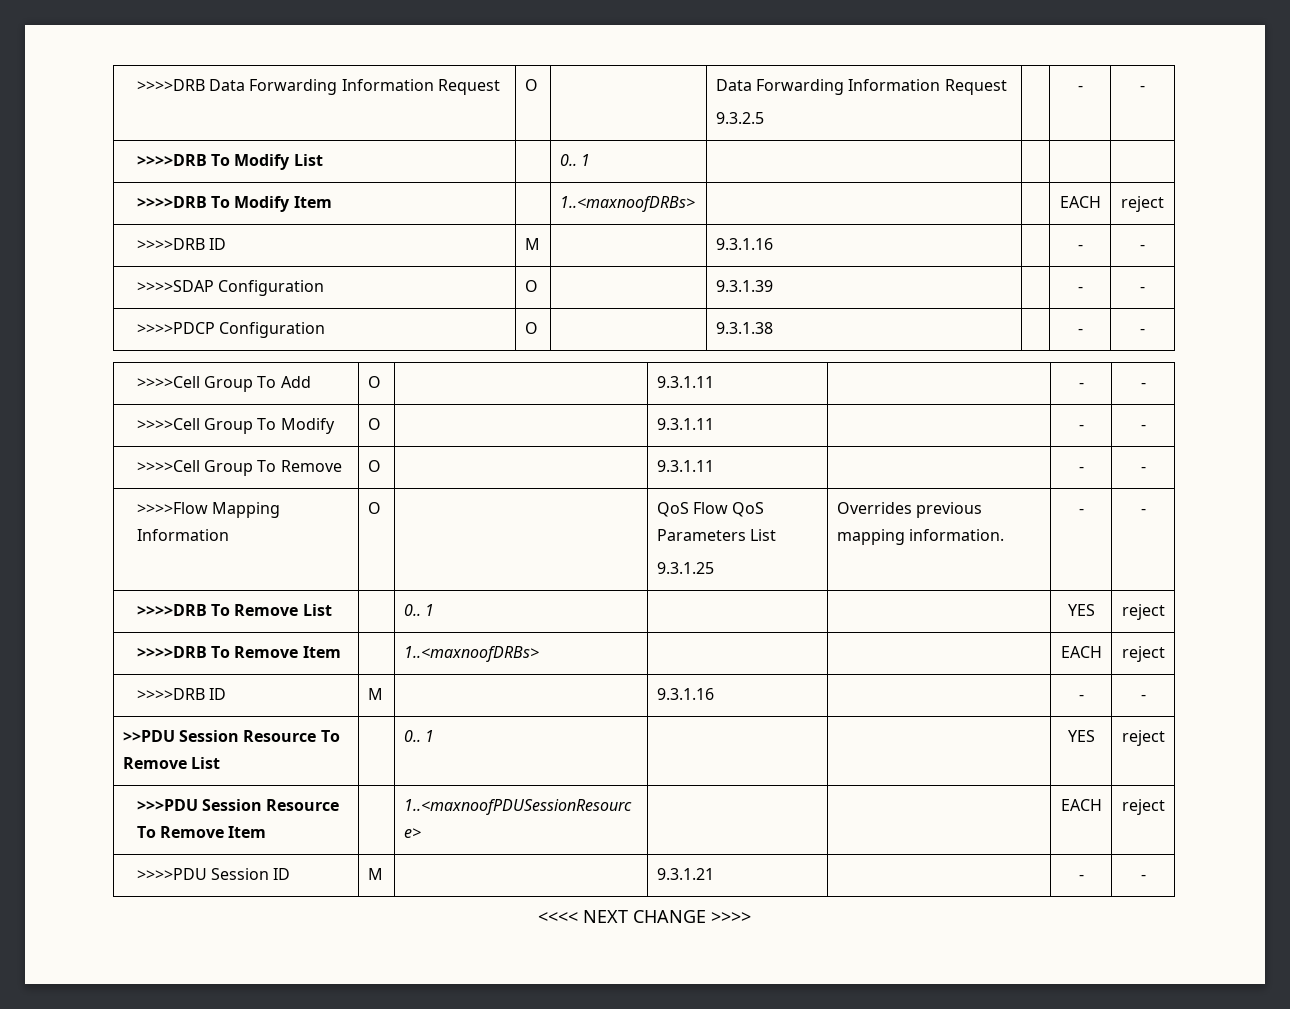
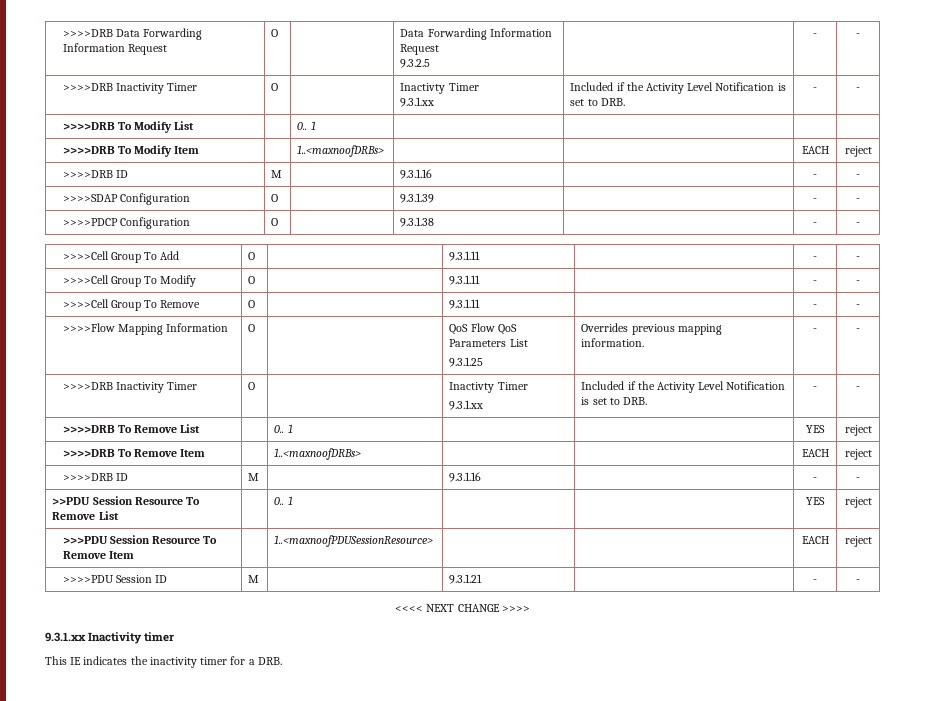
(1145, 88) none -> [62,83,197,94] [271,83,279,91] [400,83,479,94] [400,97,435,107] [570,82,786,94] [570,98,625,106] [813,87,817,91] [856,87,860,91] // >>>>DRB Inactivity Timer | O | | Inactivty Timer // 9.3.1.xx | Included if the Activity Level Notification is set to DRB. | - | -
(1146, 511) none -> [62,382,197,393] [248,382,256,390] [449,382,528,393] [449,400,484,410] [581,381,786,393] [581,397,647,405] [813,386,817,390] [856,386,860,390] // >>>>DRB Inactivity Timer | O | | Inactivty Timer // 9.3.1.xx | Included if the Activity Level Notification is set to DRB. | - | -
(751, 917) none -> [45,632,175,644] [45,656,282,668] // 9.3.1.xx Inactivity timer // This IE indicates the inactivity timer for a DRB.

